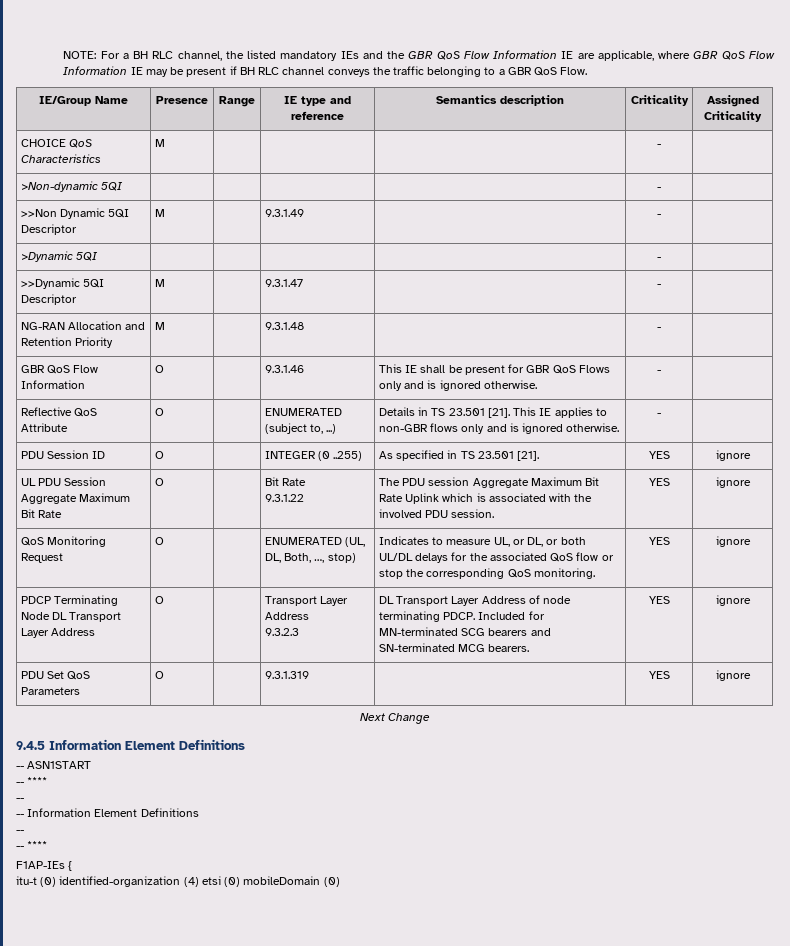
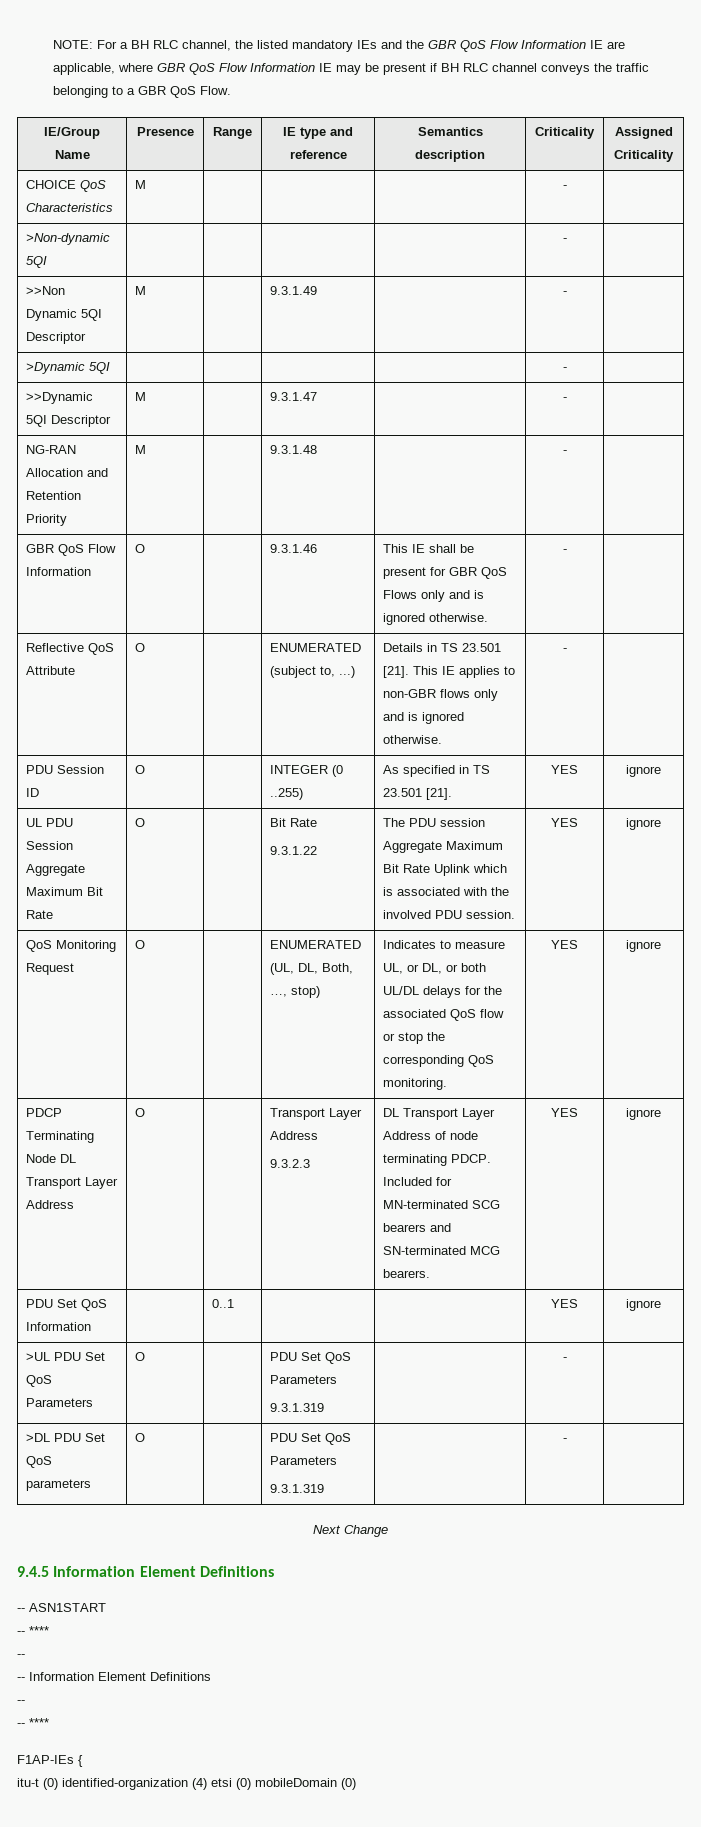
[20,687,80,695] [154,671,164,679] [264,671,309,679] [648,671,670,679] [715,670,751,681] Parameters | O | | 9.3.1.319 | | YES | ignore -> [26,1322,92,1331] [212,1299,235,1308] [551,1299,578,1308] [626,1299,661,1311] [26,1352,106,1361] [26,1375,53,1387] [26,1398,94,1407] [135,1352,146,1361] [270,1352,352,1364] [270,1375,338,1384] [270,1403,325,1412] [562,1357,567,1361] [26,1433,106,1442] [26,1456,53,1468] [26,1479,92,1491] [135,1433,146,1442] [270,1433,352,1445] [270,1456,338,1465] [270,1484,325,1493] [562,1438,567,1442] Information | | 0..1 | | | YES | ignore // >UL PDU Set QoS Parameters | O | | PDU Set QoS Parameters // 9.3.1.319 | | - | // >DL PDU Set QoS parameters | O | | PDU Set QoS Parameters // 9.3.1.319 | | - |

